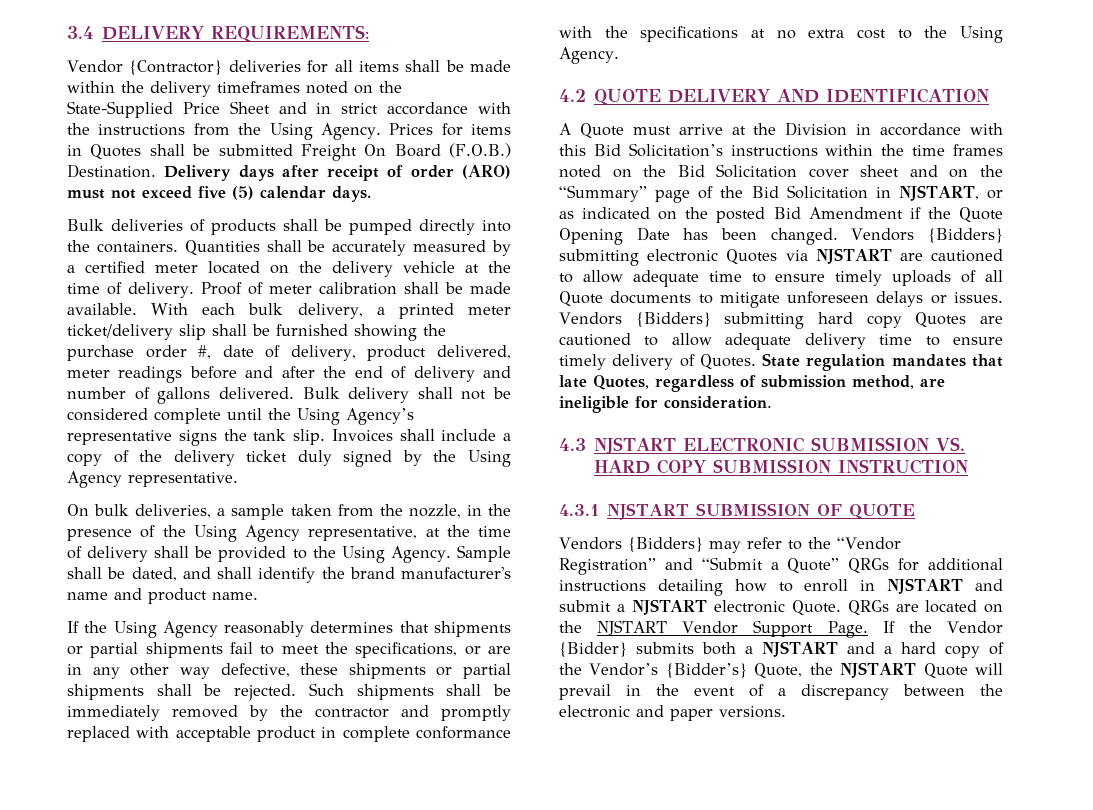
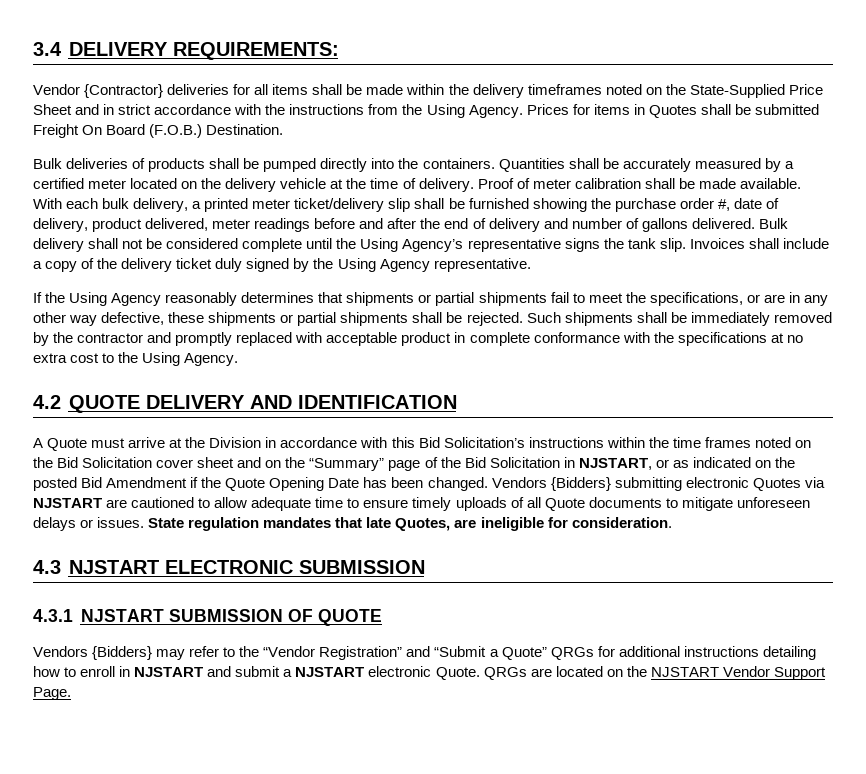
[164,165,511,181] [67,186,371,202] Delivery days after receipt of order (ARO) must not exceed five (5) calendar days. -> (284, 129) none
[67,504,512,520] [67,525,511,542] [67,545,512,563] [67,567,511,583] [67,588,258,604] // On bulk deliveries, a sample taken from the nozzle, in the presence of the Using Agency representative, at the time of delivery shall be provided to the Using Agency. Sample shall be dated, and shall identify the brand manufacturer's name and product name. -> (531, 265) none
[559,312,1003,329] [559,333,1003,350] [559,354,756,370] Vendors {Bidders} submitting hard copy Quotes are cautioned to allow adequate delivery time to ensure timely delivery of Quotes. -> (145, 522) none
[655,375,914,392] regardless of submission method, -> (451, 524) none
[936,437,966,451] [594,459,969,474] VS. HARD COPY SUBMISSION INSTRUCTION -> (425, 567) none
[882,621,1004,634] [559,641,1004,658] [559,662,1003,678] [559,684,1003,700] [559,705,786,721] If the Vendor {Bidder} submits both a NJSTART and a hard copy of the Vendor’s {Bidder’s} Quote, the NJSTART Quote will prevail in the event of a discrepancy between the electronic and paper versions. -> (71, 693) none

